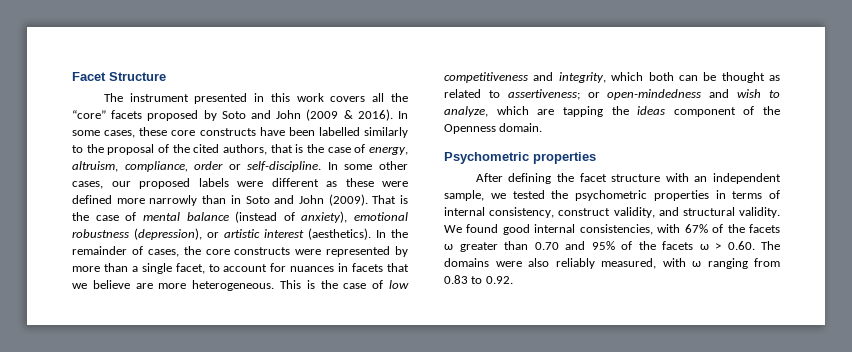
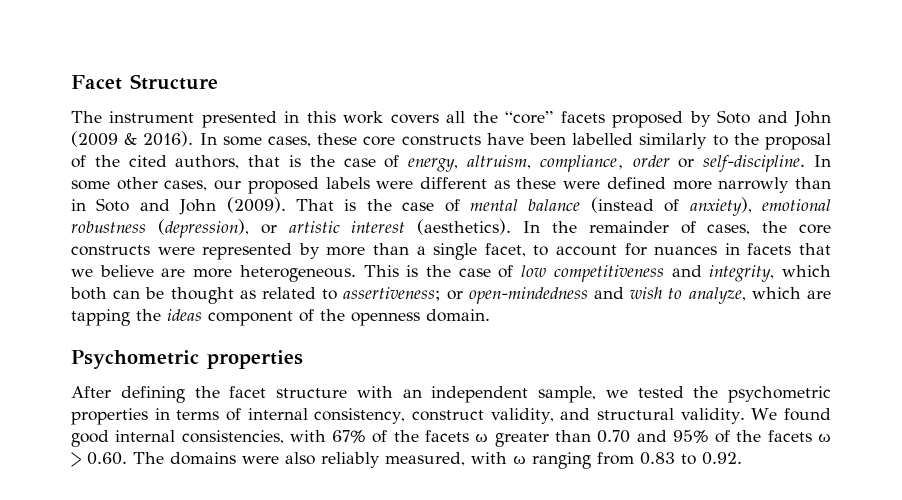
[444,124,496,134] Openness -> [351,312,420,326] openness

